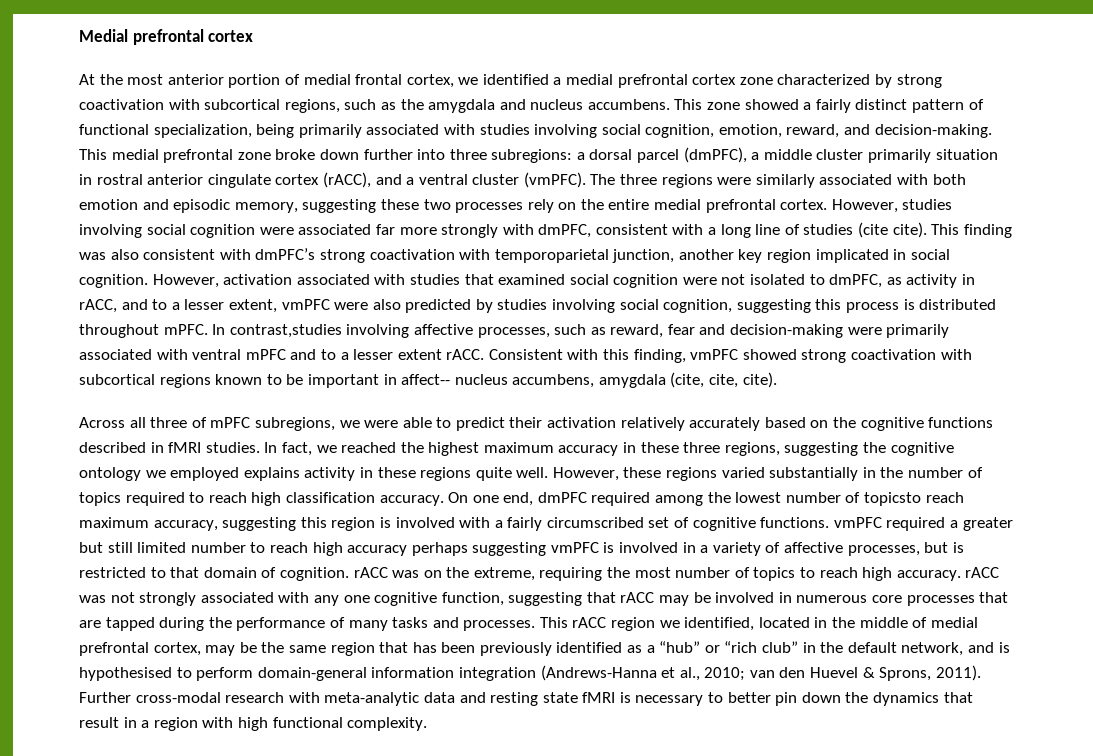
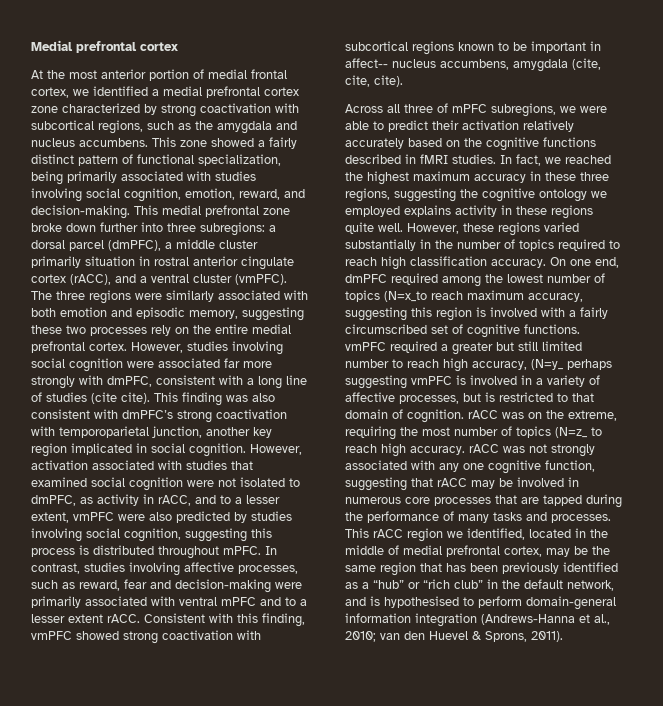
[229,324,342,338] contrast,studies -> [31,562,125,574] contrast, studies
[864,492,922,506] topicsto -> [345,290,427,302] topics (N=x_to
[347,545,408,556] accuracy -> [472,359,564,370] accuracy, (N=y_
(796, 574) none -> [555,427,588,438] (N=z_
[79,692,973,706] [79,717,428,731] Further cross-modal research with meta-analytic data and resting state fMRI is necessary to better pin down the dynamics that result in a region with high functional complexity. -> (563, 636) none

